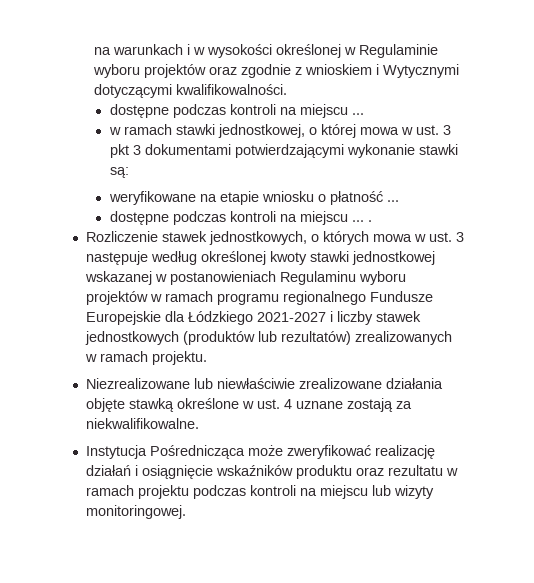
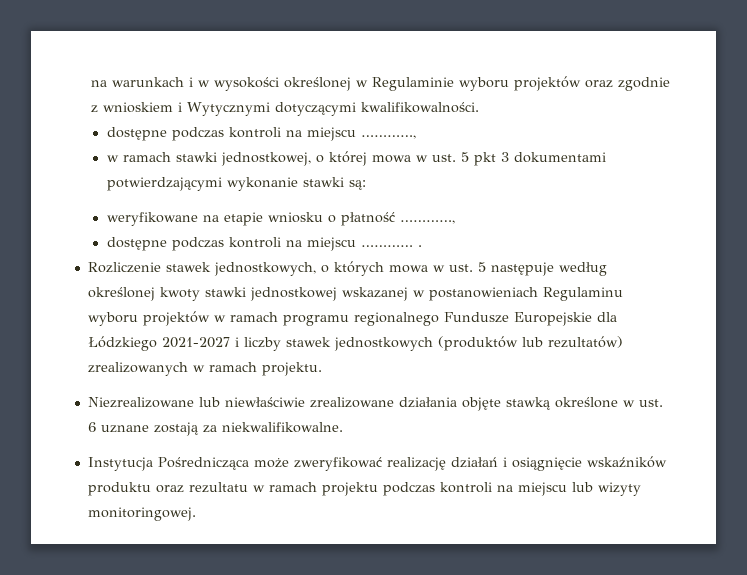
[351,113,364,115] ... -> [360,135,416,139] …………,
[442,125,451,135] 3 -> [460,152,469,162] 5
[386,200,399,202] [109,211,364,225] ... // dostępne podczas kontroli na miejscu ... -> [399,220,455,224] [106,237,413,251] …………, // dostępne podczas kontroli na miejscu …………
[455,232,464,242] 3 -> [477,262,486,272] 5
[283,399,292,409] 4 -> [87,422,96,432] 6

